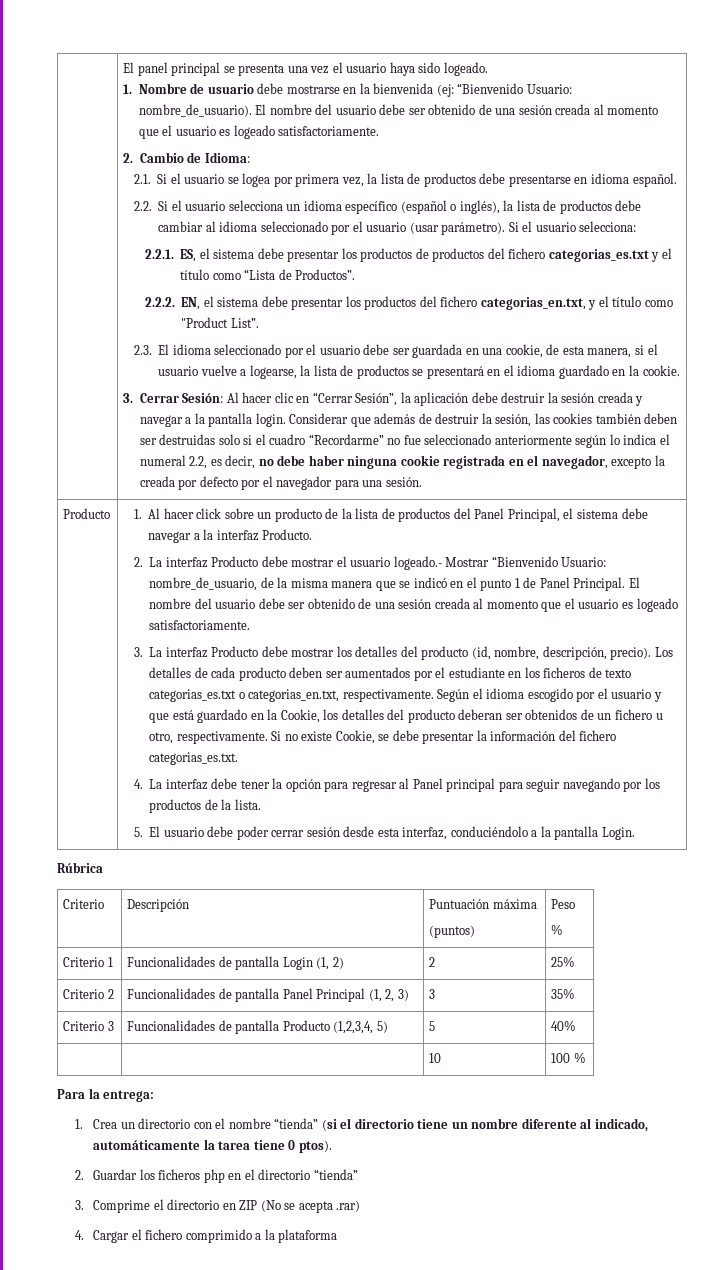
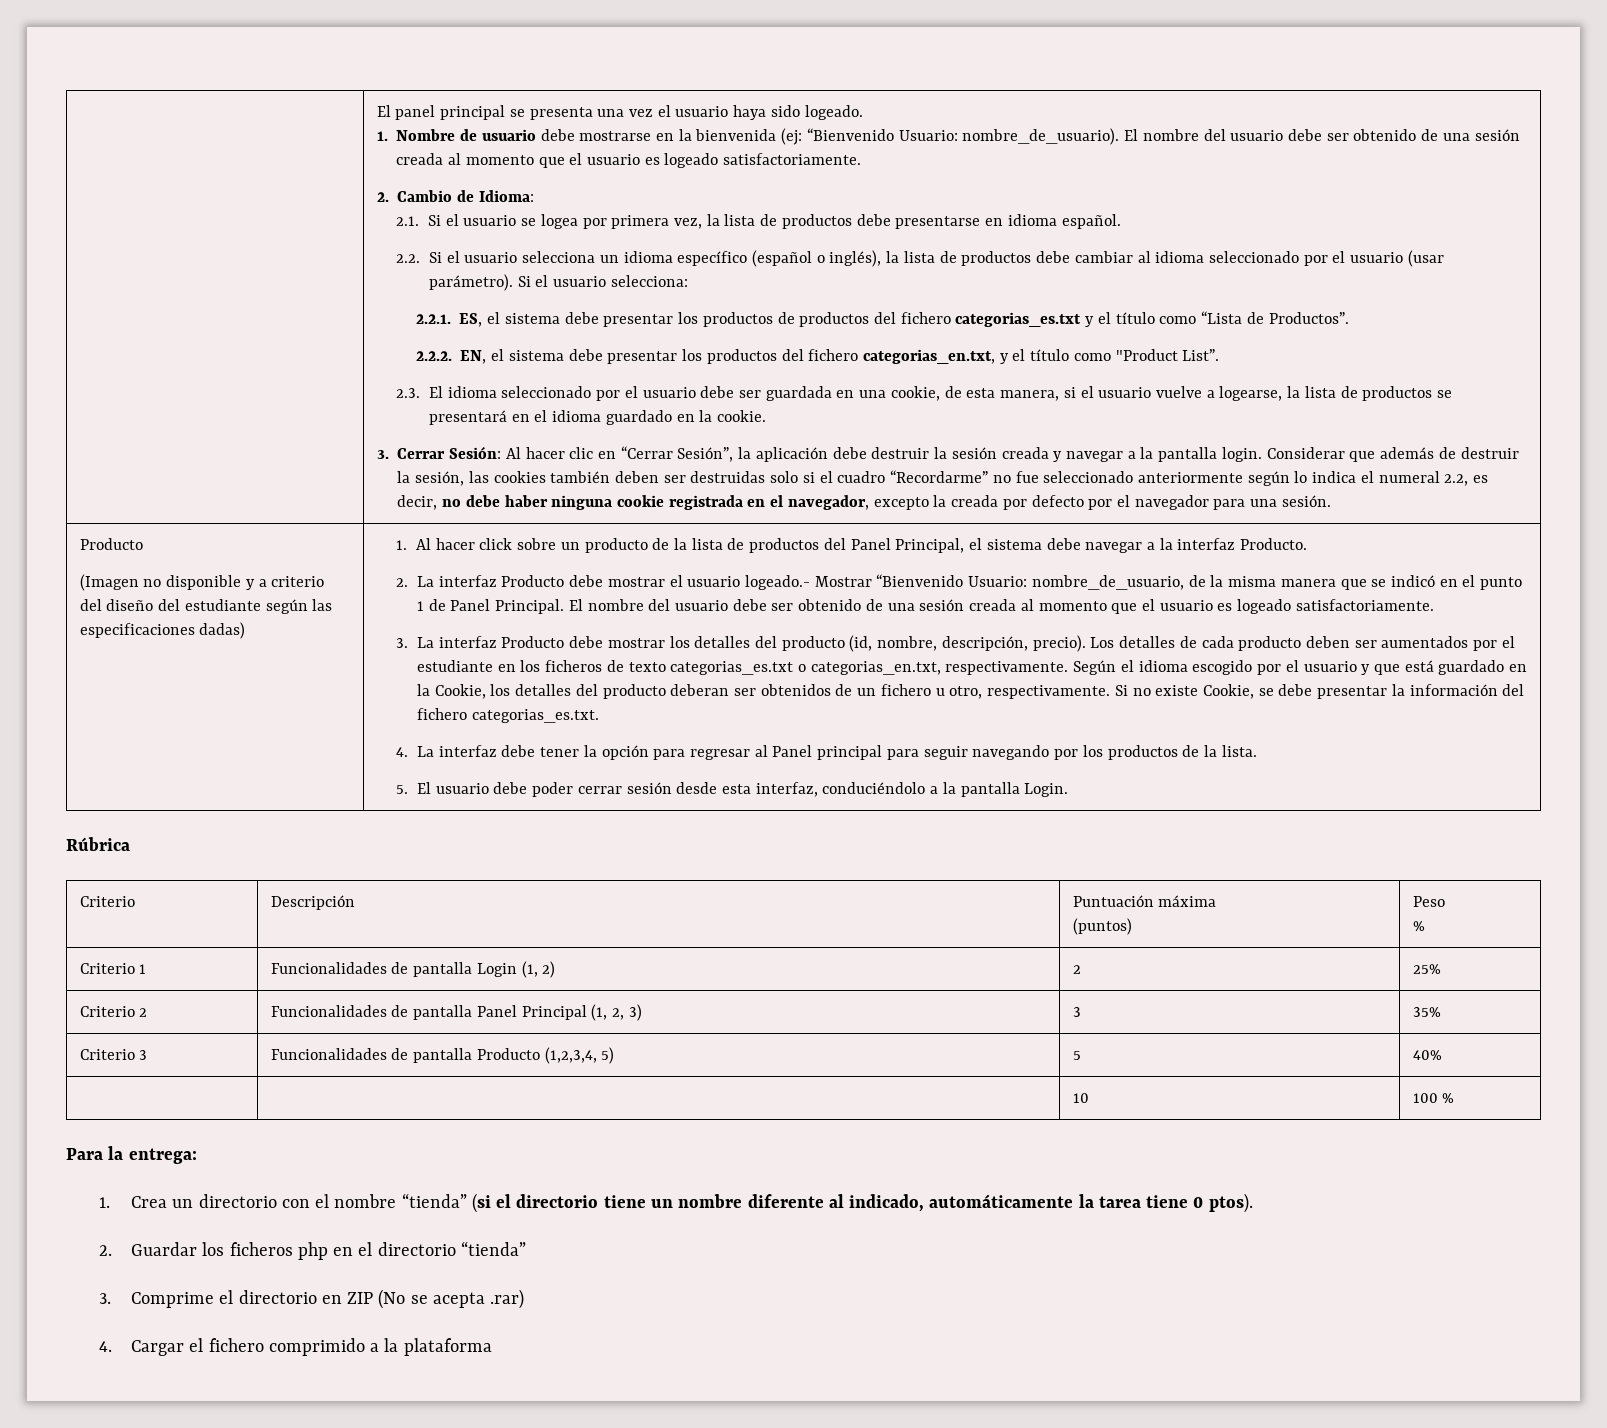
(111, 513) none -> [79,574,325,591] [79,599,333,614] [79,622,246,639] // (Imagen no disponible y a criterio del diseño del estudiante según las especificaciones dadas)

